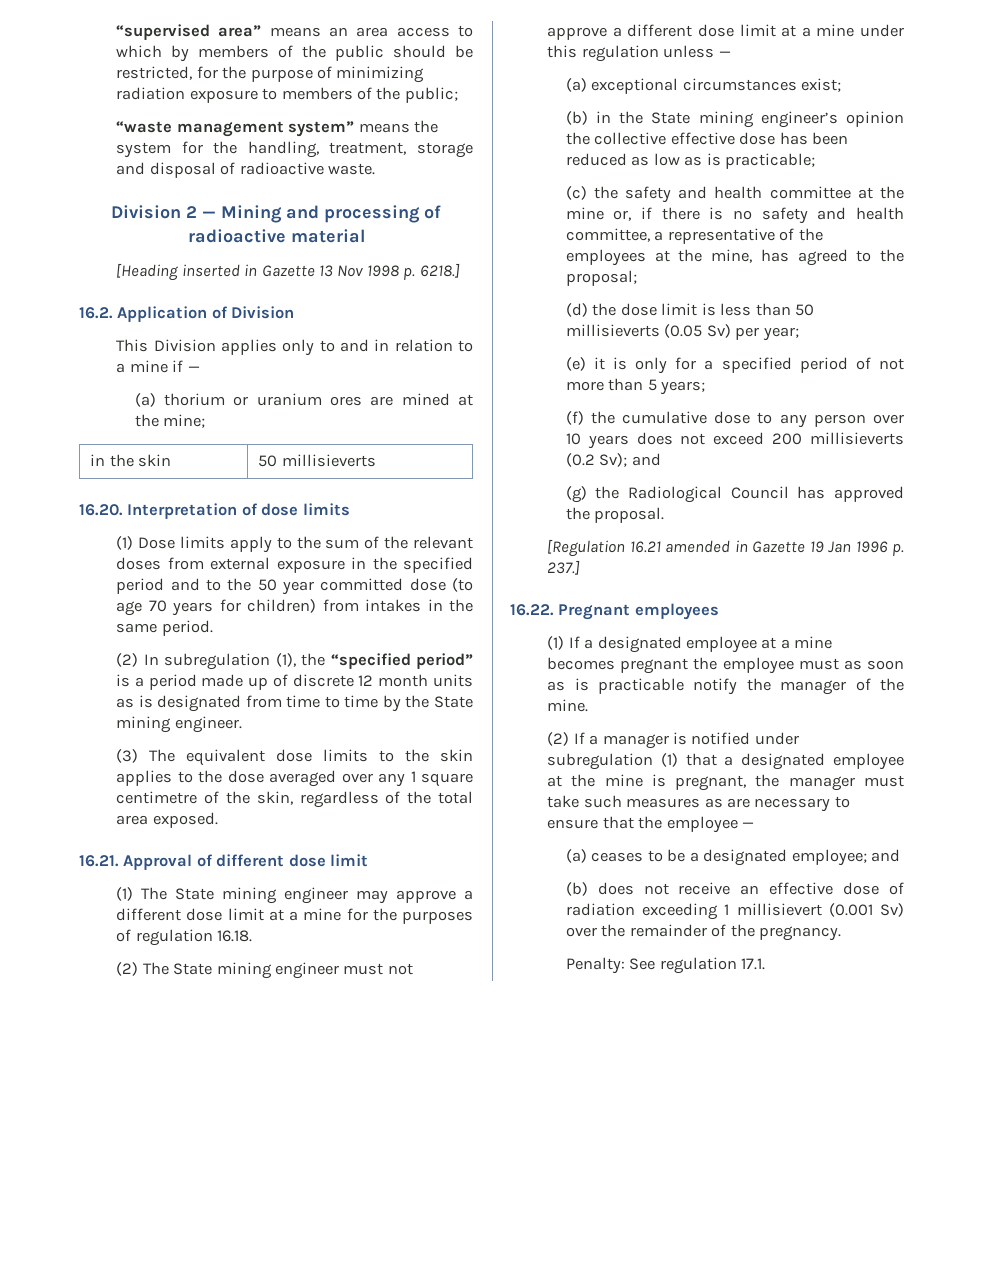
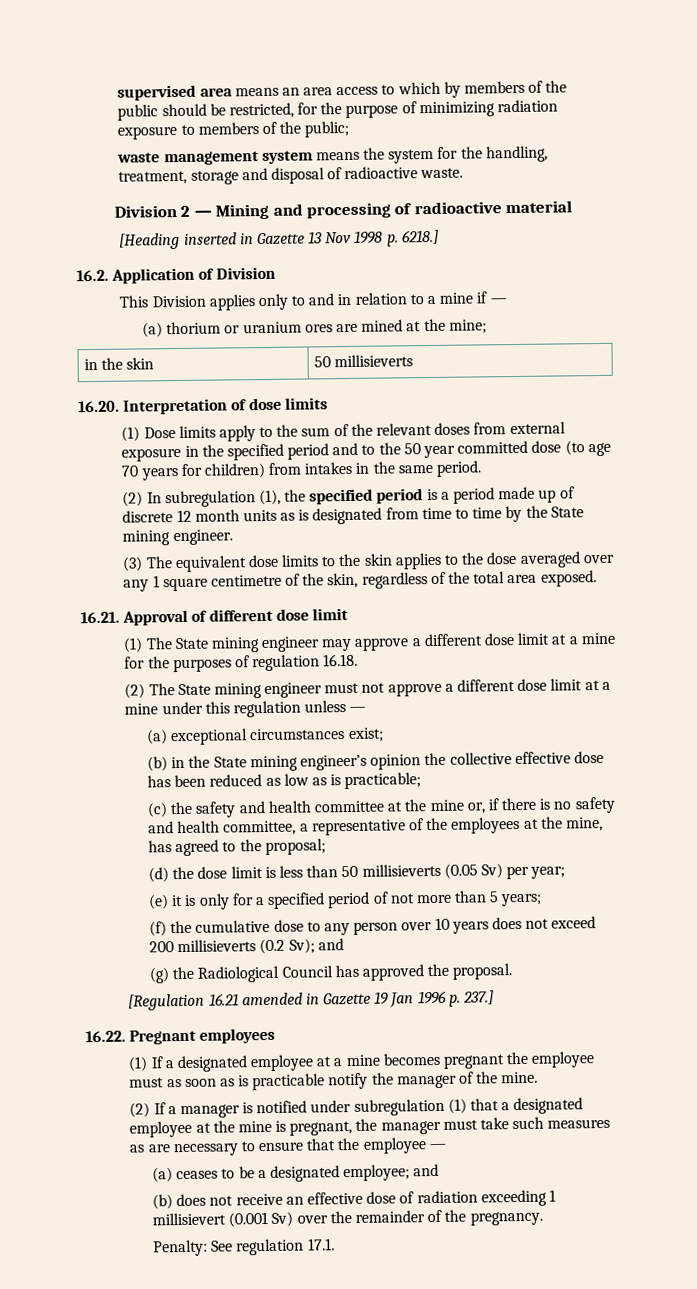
[116,24,262,40] “supervised area” -> [117,84,233,101] supervised area
[116,121,355,137] “waste management system” -> [117,150,313,166] waste management system
[330,653,473,669] “specified period” -> [309,488,424,505] specified period

